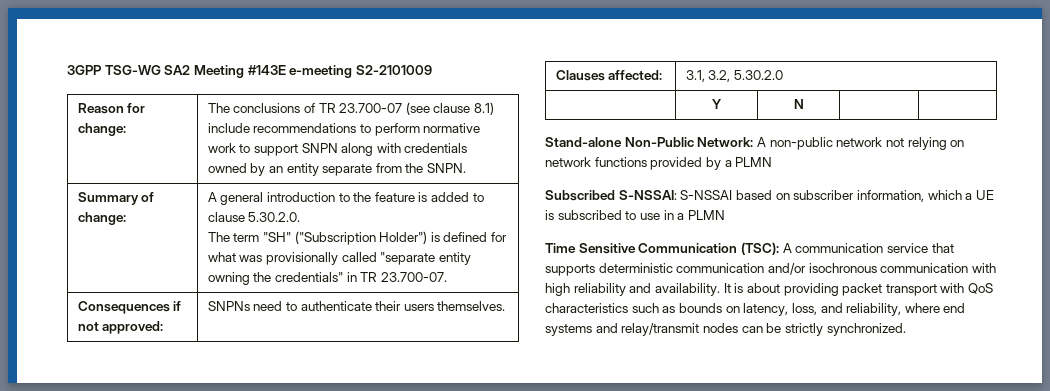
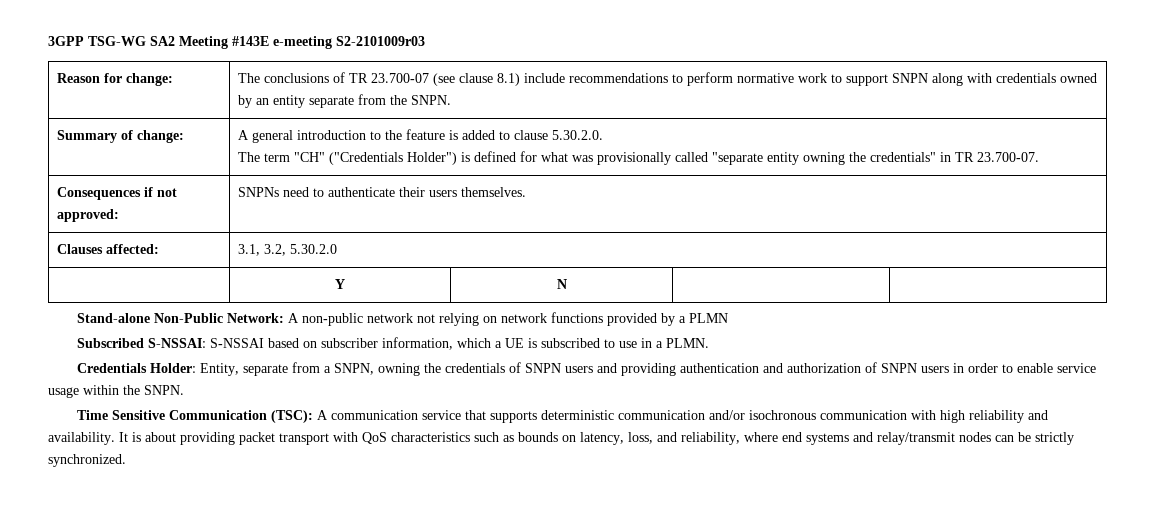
[355,65,432,75] S2-2101009 -> [336,36,425,46] S2-2101009r03
[262,231,376,245] "SH" ("Subscription -> [294,152,404,165] "CH" ("Credentials
[687,210,725,220] PLMN -> [666,338,710,348] [77,362,1097,376] [48,385,184,398] PLMN. // Credentials Holder: Entity, separate from a SNPN, owning the credentials of SNPN users and providing authentication and authorization of SNPN users in order to enable service usage within the SNPN.

